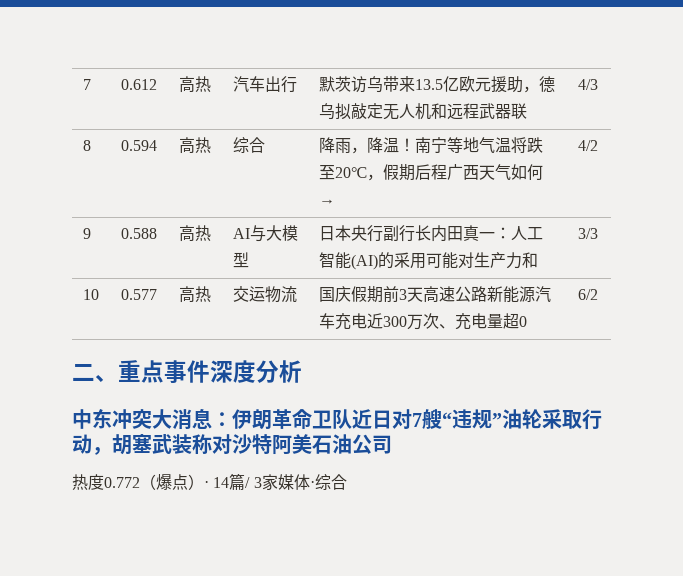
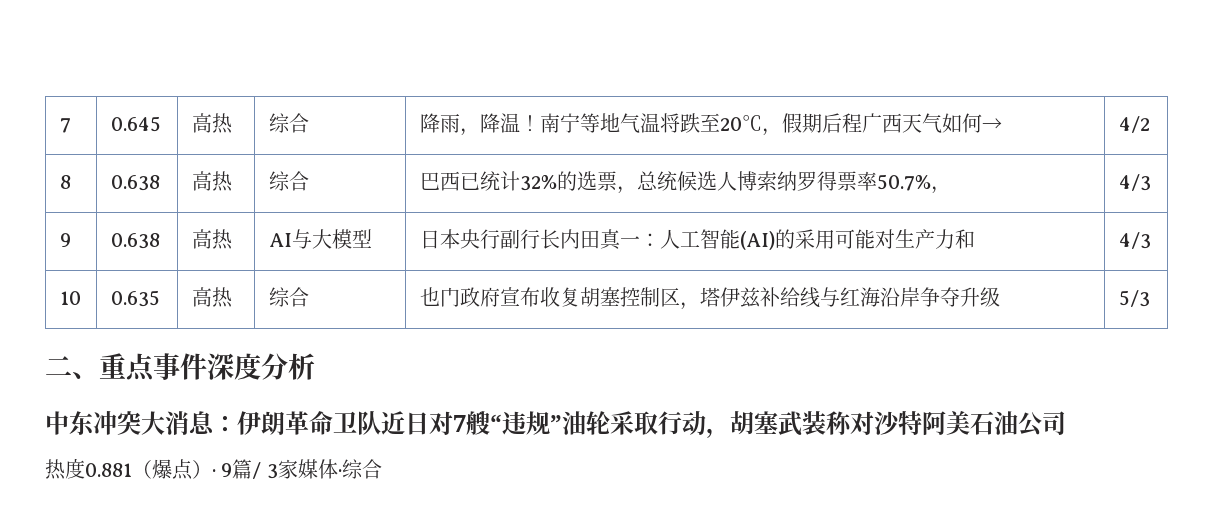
[120,79,157,90] [178,76,211,93] [232,76,297,93] [318,76,555,93] [318,103,527,120] [577,79,598,90] [82,140,91,151] [120,140,157,151] 0.612 | 高热 | 汽车出行 | 默茨访乌带来13.5亿欧元援助，德乌拟敲定无人机和远程武器联 | 4/3 // 8 | 0.594 -> [110,116,161,132] 0.645
(598, 145) none -> [59,175,71,189] [110,175,160,191] [191,171,233,192] [268,171,309,191] [419,171,951,194] [1118,174,1151,191] // 8 | 0.638 | 高热 | 综合 | 巴西已统计32%的选票，总统候选人博索纳罗得票率50.7%， | 4/3
[120,228,157,239] 0.588 -> [110,233,160,249] 0.638
[577,228,598,239] 3/3 -> [1118,232,1151,249] 4/3
[120,289,157,300] [178,286,211,303] [232,286,297,303] [318,286,551,303] [318,313,527,330] [577,289,598,300] 0.577 | 高热 | 交运物流 | 国庆假期前3天高速公路新能源汽车充电近300万次、充电量超0 | 6/2 -> [110,290,160,307] [191,287,233,308] [268,287,309,307] [419,287,1000,310] [1118,290,1150,307] 0.635 | 高热 | 综合 | 也门政府宣布收复胡塞控制区，塔伊兹补给线与红海沿岸争夺升级 | 5/3
[104,477,140,488] 0.772 -> [85,463,132,477] 0.881
[213,477,230,488] 14 -> [221,463,233,477] 9

